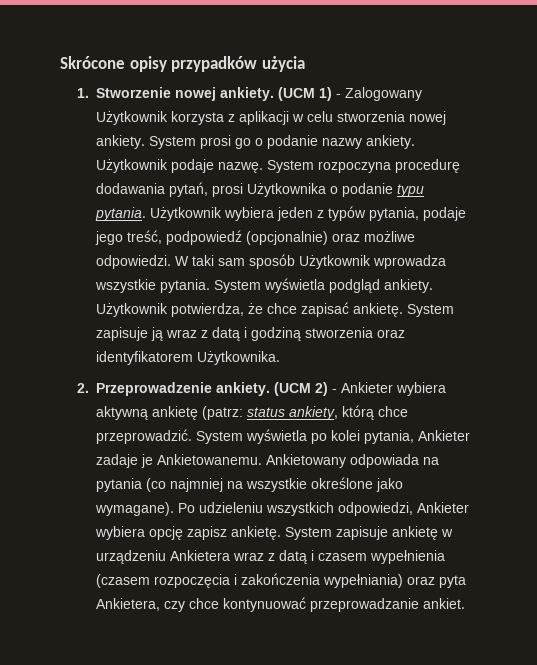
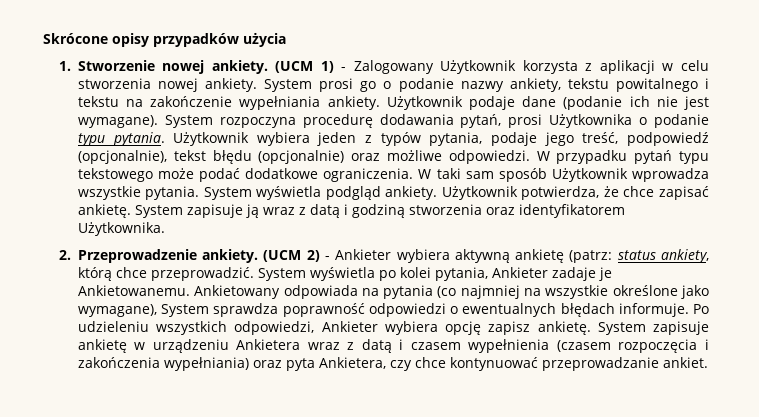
[366,135,416,149] [96,159,264,173] ankiety. Użytkownik podaje nazwę. -> [509,78,709,92] [77,96,710,110] [77,115,158,128] ankiety, tekstu powitalnego i tekstu na zakończenie wypełniania ankiety. Użytkownik podaje dane (podanie ich nie jest wymagane).
(243, 237) none -> [77,150,252,164] (opcjonalnie), tekst błędu
(190, 261) none -> [556,150,709,164] [77,168,432,182] przypadku pytań typu tekstowego może podać dodatkowe ograniczenia. W
[95,502,175,516] wymagane). -> [77,303,689,317] wymagane), System sprawdza poprawność odpowiedzi o ewentualnych błędach informuje.

